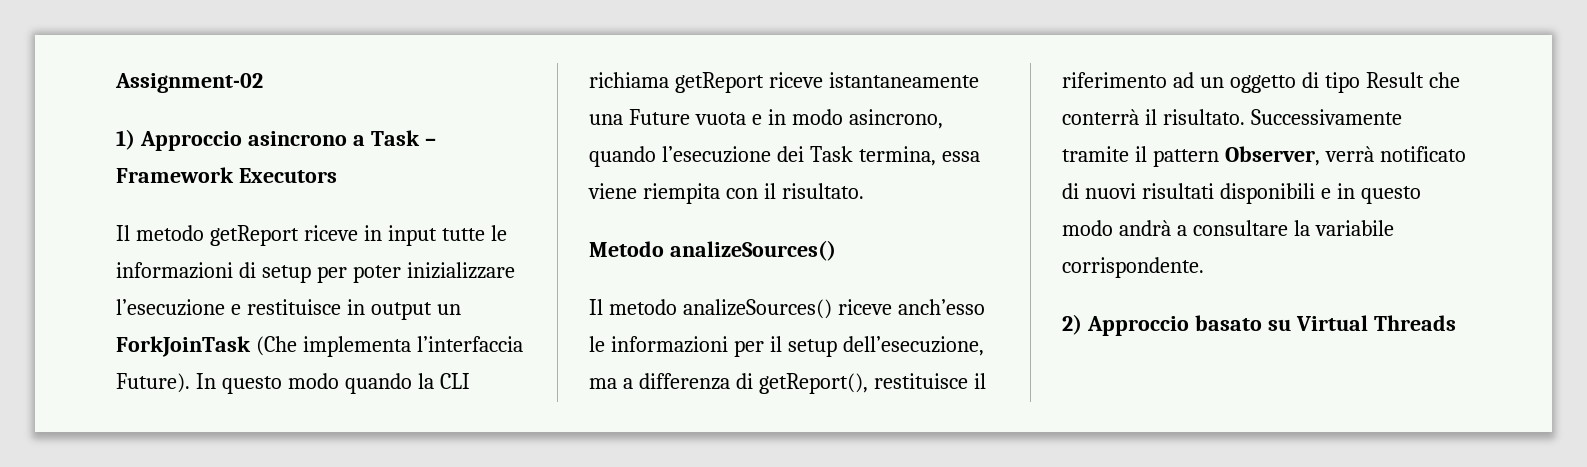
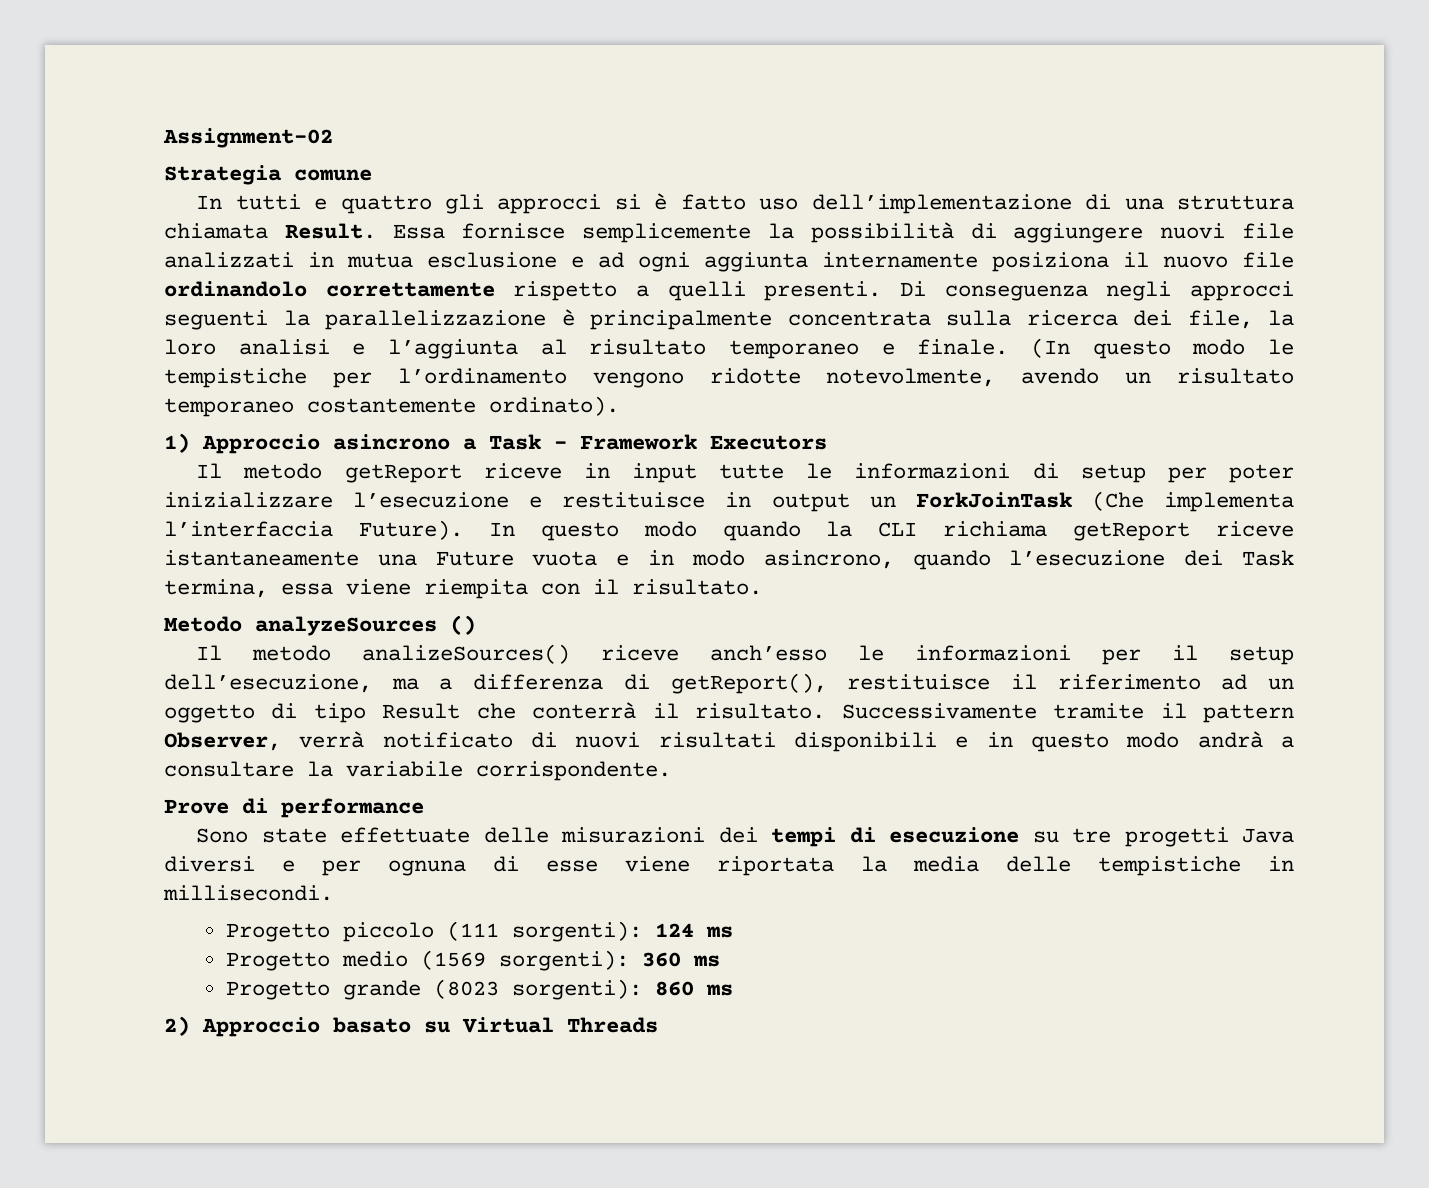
(263, 83) none -> [164,165,372,185] [196,193,1294,214] [164,222,1294,243] [164,252,1294,272] [164,281,1294,301] [164,309,1294,330] [164,338,1294,359] [164,368,1294,388] [164,396,619,417] // Strategia comune // In tutti e quattro gli approcci si è fatto uso dell’implementazione di una struttura chiamata Result. Essa fornisce semplicemente la possibilità di aggiungere nuovi file analizzati in mutua esclusione e ad ogni aggiunta internamente posiziona il nuovo file ordinandolo correttamente rispetto a quelli presenti. Di conseguenza negli approcci seguenti la parallelizzazione è principalmente concentrata sulla ricerca dei file, la loro analisi e l’aggiunta al risultato temporaneo e finale. (In questo modo le tempistiche per l’ordinamento vengono ridotte notevolmente, avendo un risultato temporaneo costantemente ordinato).
[669,240,836,261] analizeSources() -> [255,615,476,636] analyzeSources ()
(1204, 267) none -> [164,798,424,818] [196,827,1294,847] [164,856,1294,876] [163,885,333,901] [225,921,733,942] [225,950,720,971] [225,979,733,1000] // Prove di performance // Sono state effettuate delle misurazioni dei tempi di esecuzione su tre progetti Java diversi e per ognuna di esse viene riportata la media delle tempistiche in millisecondi. // Progetto piccolo (111 sorgenti): 124 ms // Progetto medio (1569 sorgenti): 360 ms // Progetto grande (8023 sorgenti): 860 ms

